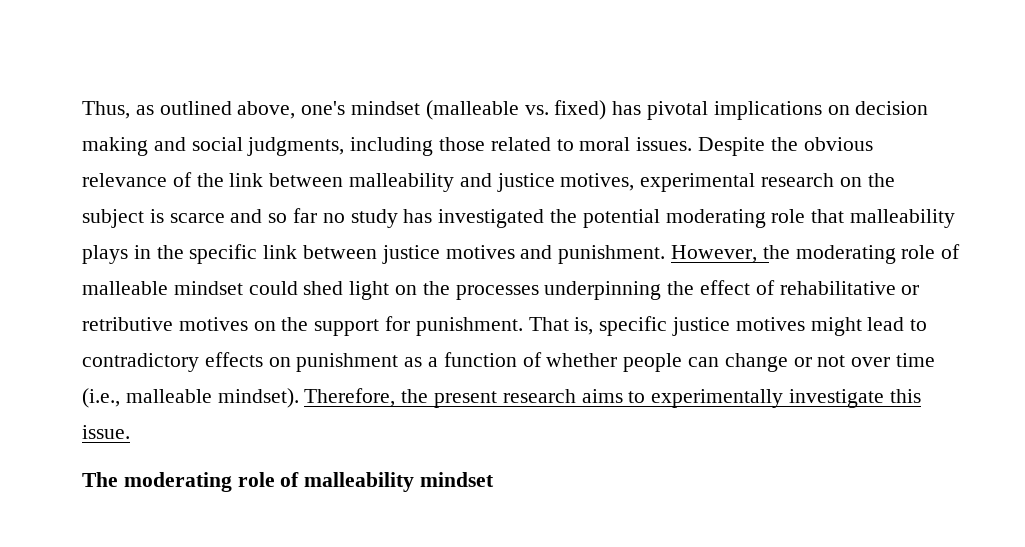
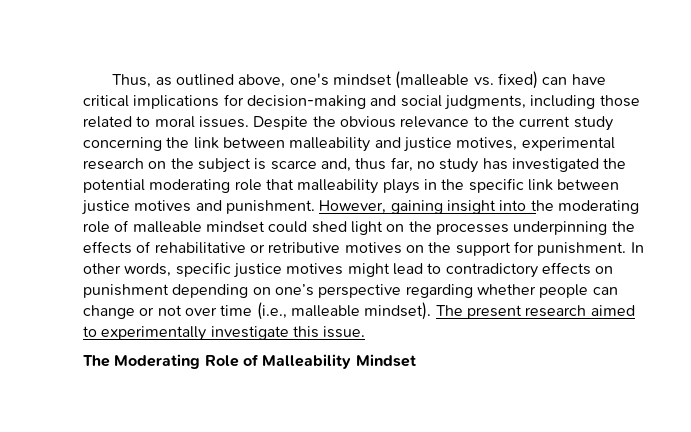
[612,101,929,120] [82,137,148,156] has pivotal implications on decision making -> [542,74,606,85] [83,94,366,109] can have critical implications for decision-making
[172,172,192,187] of -> [473,116,613,131] [83,137,162,151] to the current study concerning
[230,208,318,223] and so far -> [320,157,413,172] and, thus far,
(758, 254) none -> [390,200,527,214] gaining insight into
[700,280,751,295] effect -> [83,241,132,254] effects
[528,317,594,335] That is, -> [630,242,644,253] [83,263,172,277] In other words,
[404,352,542,367] as a function of -> [172,284,473,298] depending on one’s perspective regarding
[304,388,429,407] Therefore, the -> [435,305,463,316] The
[581,389,623,403] aims -> [590,305,635,316] aimed
[123,472,495,492] moderating role of malleability mindset -> [114,354,416,369] Moderating Role of Malleability Mindset

